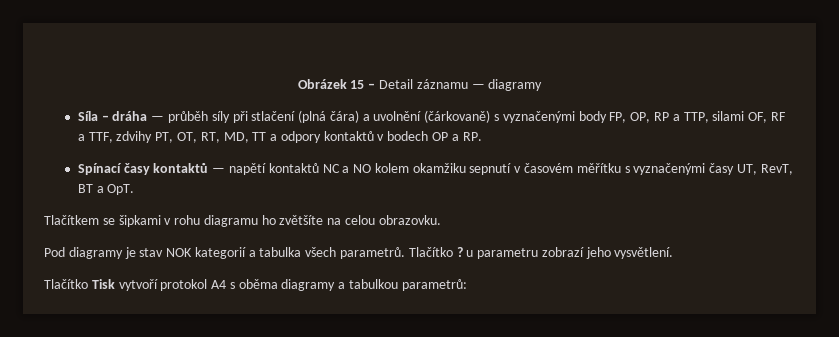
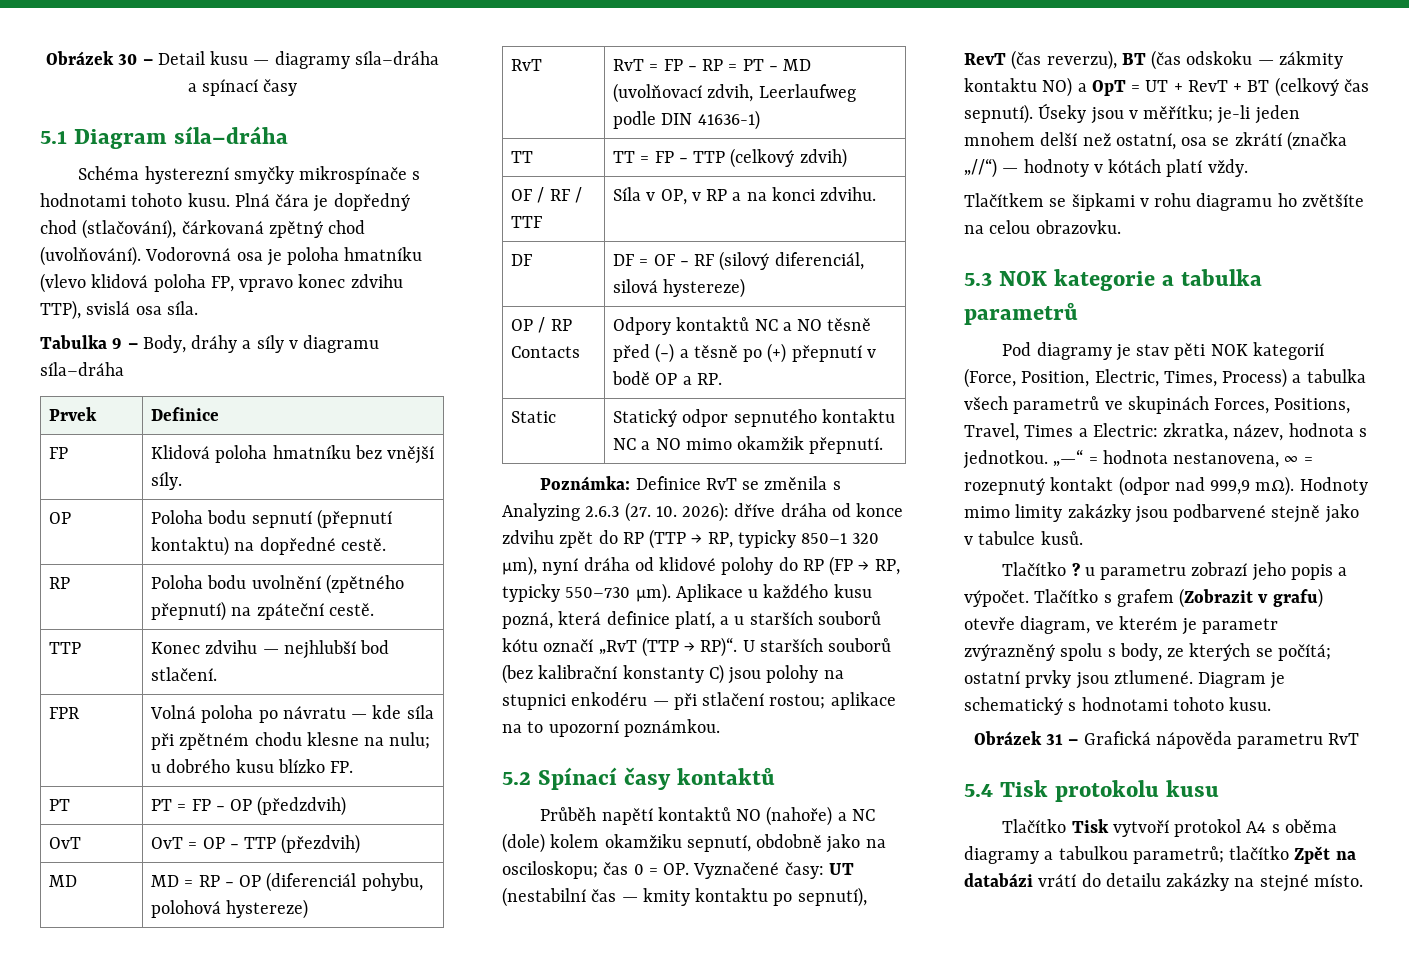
[297,79,365,89] Obrázek 15 -> [46,51,138,65] Obrázek 30
[416,79,468,89] záznamu -> [210,51,249,65] kusu
[77,110,786,123] [77,131,482,143] [77,163,793,175] [77,184,135,195] // Síla – dráha — průběh síly při stlačení (plná čára) a uvolnění (čárkovaně) s vyznačenými body FP, OP, RP a TTP, silami OF, RF a TTF, zdvihy PT, OT, RT, MD, TT a odpory kontaktů v bodech OP a RP. // Spínací časy kontaktů — napětí kontaktů NC a NO kolem okamžiku sepnutí v časovém měřítku s vyznačenými časy UT, RevT, BT a OpT. -> [354,51,439,65] [187,79,298,96] [40,126,289,149] [78,166,421,184] [40,193,410,212] [40,219,366,239] [40,246,423,266] [40,273,403,293] [40,300,198,320] [40,335,380,353] [40,362,124,376] [49,407,98,421] [151,407,220,421] [49,447,69,459] [151,445,435,464] [151,472,183,490] [49,512,72,524] [151,509,392,529] [151,536,386,556] [49,577,71,589] [151,574,404,594] [151,601,374,621] [49,642,82,654] [151,640,390,659] [151,667,218,681] [49,707,81,719] [150,705,434,723] [151,732,431,750] [151,759,354,773] [49,799,71,811] [151,796,347,816] [49,837,82,849] [151,834,361,854] [49,875,78,887] [151,872,423,892] [151,899,309,919] [511,59,543,71] [613,59,812,71] [613,83,856,103] [613,110,760,130] [511,151,534,163] [613,148,847,168] [511,187,582,203] [511,216,543,228] [613,187,877,205] [511,254,533,266] [613,251,864,271] [613,278,746,298] [511,317,572,333] [511,346,581,358] [613,317,872,335] [613,343,876,363] [612,371,722,385] [511,411,557,423] [613,409,895,427] [613,436,884,454] [540,476,841,490] [502,502,904,522] [502,529,880,549] [502,556,900,576] [502,583,872,603] [502,611,881,629] [502,637,892,657] [502,664,844,684] [502,692,896,710] [502,719,720,737] [502,767,776,790] [540,806,875,826] [502,833,886,853] [502,861,854,879] [502,887,867,907] [964,50,1343,70] [964,77,1369,97] [964,103,1300,124] [964,131,1347,151] [964,158,1248,178] síla–dráha a spínací časy // 5.1 Diagram síla–dráha // Schéma hysterezní smyčky mikrospínače s hodnotami tohoto kusu. Plná čára je dopředný chod (stlačování), čárkovaná zpětný chod (uvolňování). Vodorovná osa je poloha hmatníku (vlevo klidová poloha FP, vpravo konec zdvihu TTP), svislá osa síla. // Tabulka 9 – Body, dráhy a síly v diagramu síla–dráha // Prvek | Definice // FP | Klidová poloha hmatníku bez vnější síly. // OP | Poloha bodu sepnutí (přepnutí kontaktu) na dopředné cestě. // RP | Poloha bodu uvolnění (zpětného přepnutí) na zpáteční cestě. // TTP | Konec zdvihu — nejhlubší bod stlačení. // FPR | Volná poloha po návratu — kde síla při zpětném chodu klesne na nulu; u dobrého kusu blízko FP. // PT | PT = FP − OP (předzdvih) // OvT | OvT = OP − TTP (přezdvih) // MD | MD = RP − OP (diferenciál pohybu, polohová hystereze) // RvT | RvT = FP − RP = PT − MD (uvolňovací zdvih, Leerlaufweg podle DIN 41636-1) // TT | TT = FP − TTP (celkový zdvih) // OF / RF / TTF | Síla v OP, v RP a na konci zdvihu. // DF | DF = OF − RF (silový diferenciál, silová hystereze) // OP / RP Contacts | Odpory kontaktů NC a NO těsně před (−) a těsně po (+) přepnutí v bodě OP a RP. // Static | Statický odpor sepnutého kontaktu NC a NO mimo okamžik přepnutí. // Poznámka: Definice RvT se změnila s Analyzing 2.6.3 (27. 10. 2026): dříve dráha od konce zdvihu zpět do RP (TTP → RP, typicky 850–1 320 µm), nyní dráha od klidové polohy do RP (FP → RP, typicky 550–730 µm). Aplikace u každého kusu pozná, která definice platí, a u starších souborů kótu označí „RvT (TTP → RP)“. U starších souborů (bez kalibrační konstanty C) jsou polohy na stupnici enkodéru — při stlačení rostou; aplikace na to upozorní poznámkou. // 5.2 Spínací časy kontaktů // Průběh napětí kontaktů NO (nahoře) a NC (dole) kolem okamžiku sepnutí, obdobně jako na osciloskopu; čas 0 = OP. Vyznačené časy: UT (nestabilní čas — kmity kontaktu po sepnutí), RevT (čas reverzu), BT (čas odskoku — zákmity kontaktu NO) a OpT = UT + RevT + BT (celkový čas sepnutí). Úseky jsou v měřítku; je-li jeden mnohem delší než ostatní, osa se zkrátí (značka „//“) — hodnoty v kótách platí vždy.
(441, 220) none -> [964,269,1263,291] [964,302,1078,325] // 5.3 NOK kategorie a tabulka parametrů
(164, 252) none -> [1174,343,1206,360] pěti
[248,247,406,259] a tabulka všech parametrů. -> [964,368,1366,388] [964,396,1351,414] [964,423,1367,441] [963,449,1313,469] [964,476,1368,496] [964,504,1359,523] [964,531,1083,545] (Force, Position, Electric, Times, Process) a tabulka všech parametrů ve skupinách Forces, Positions, Travel, Times a Electric: zkratka, název, hodnota s jednotkou. „—“ = hodnota nestanovena, ∞ = rozepnutý kontakt (odpor nad 999,9 mΩ). Hodnoty mimo limity zakázky jsou podbarvené stejně jako v tabulce kusů. //
[614,247,674,259] vysvětlení. -> [1290,564,1348,580] [964,588,1323,608] [964,616,1279,635] [964,643,1331,661] [964,670,1286,689] [964,697,1272,715] [973,731,1360,749] [964,780,1220,802] popis a výpočet. Tlačítko s grafem (Zobrazit v grafu) otevře diagram, ve kterém je parametr zvýrazněný spolu s body, ze kterých se počítá; ostatní prvky jsou ztlumené. Diagram je schematický s hodnotami tohoto kusu. // Obrázek 31 – Grafická nápověda parametru RvT // 5.4 Tisk protokolu kusu
[401,279,467,291] parametrů: -> [1132,846,1356,864] [964,873,1363,892] parametrů; tlačítko Zpět na databázi vrátí do detailu zakázky na stejné místo.

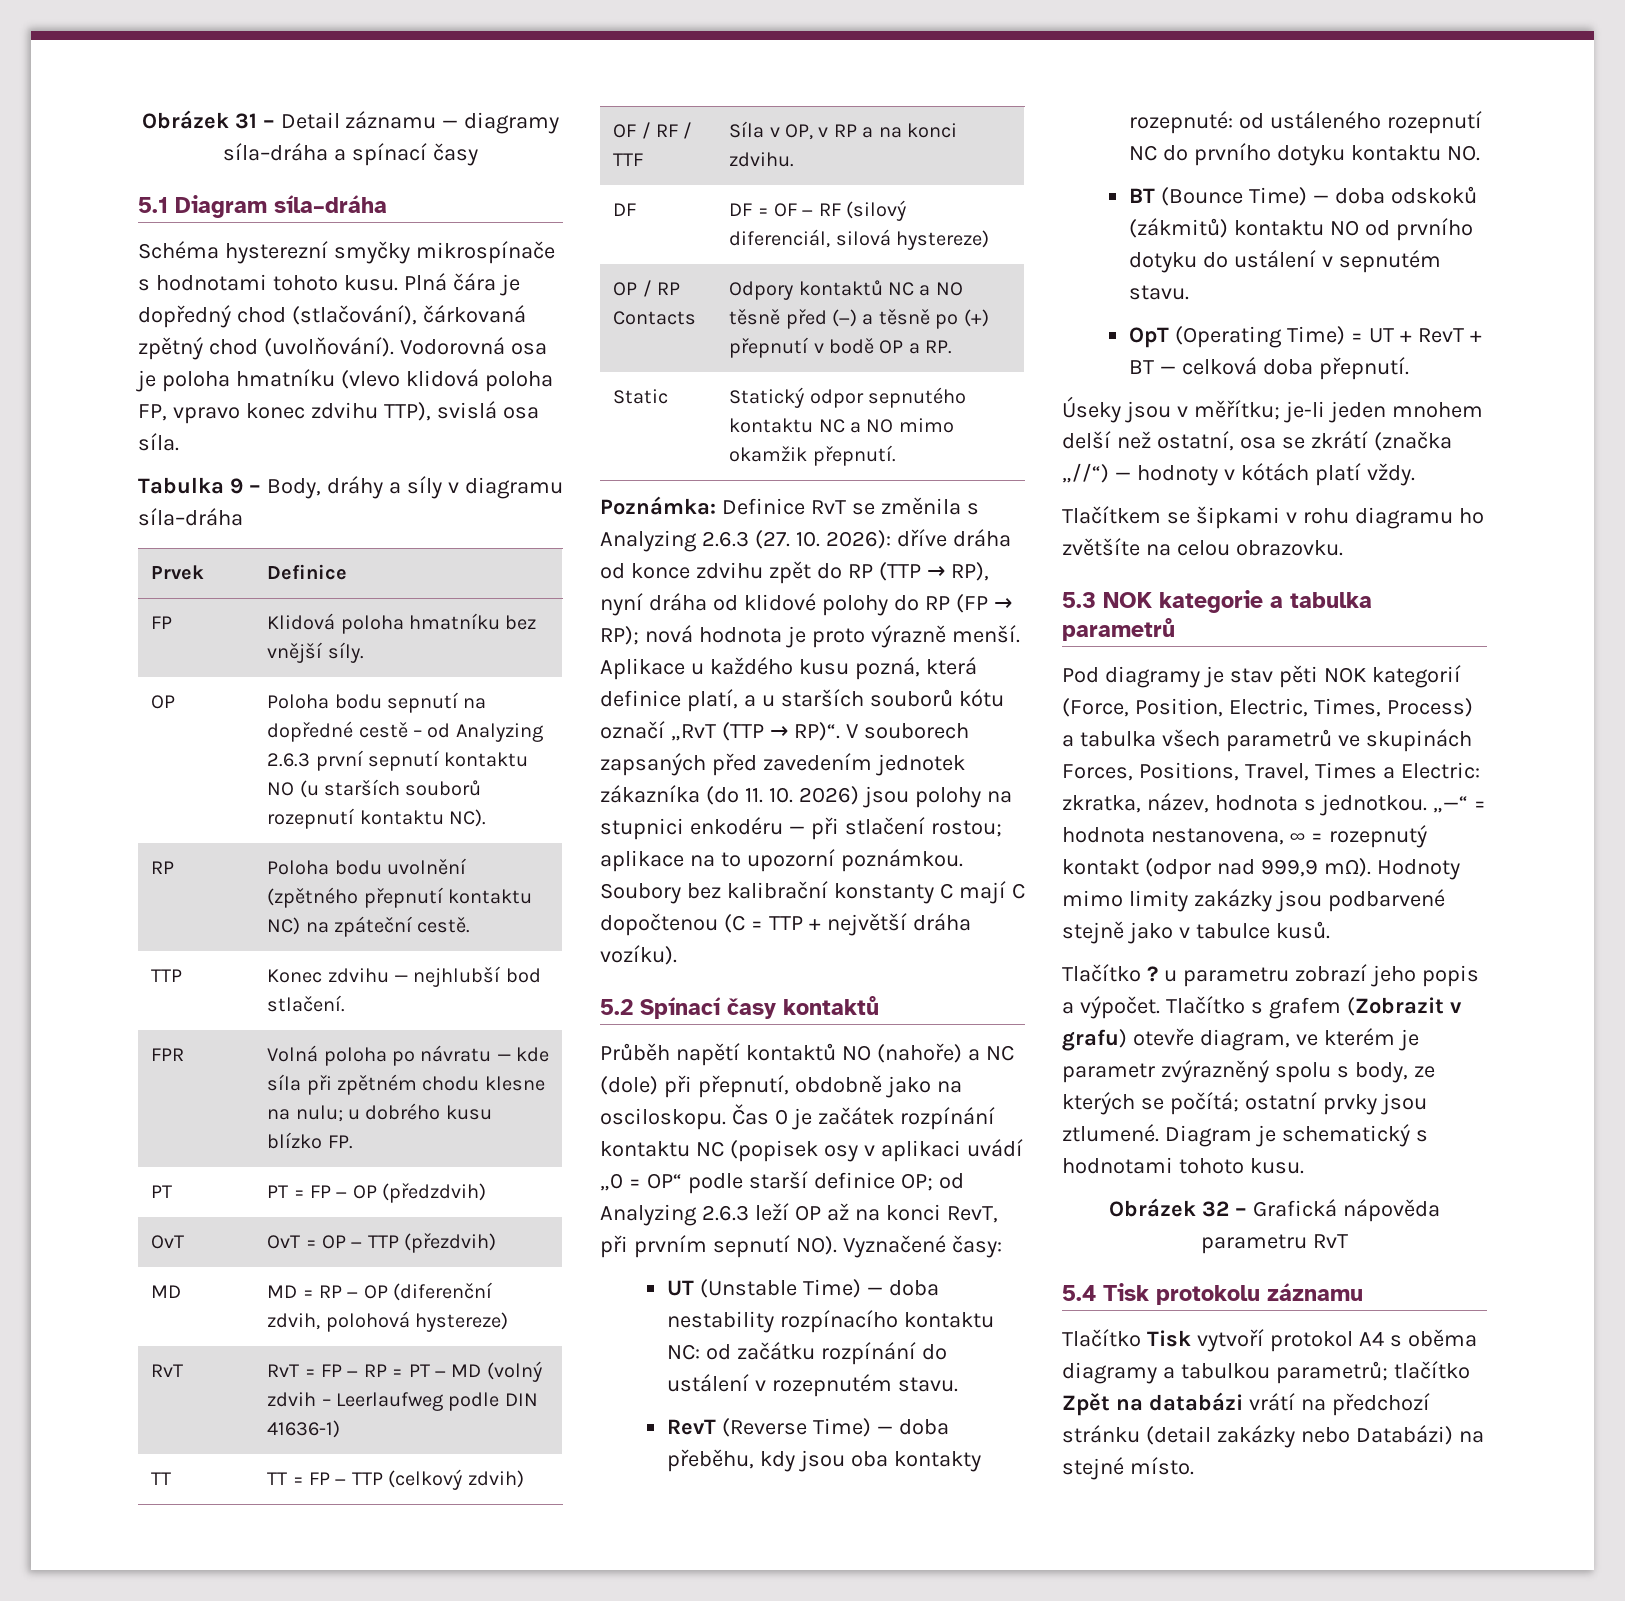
[46,51,138,65] Obrázek 30 -> [141,110,257,129] Obrázek 31
[210,51,249,65] kusu -> [345,111,437,129] záznamu
[316,509,392,529] [151,536,386,556] (přepnutí kontaktu) na dopředné cestě. -> [463,698,487,709] [267,721,543,742] [267,750,529,771] [267,779,482,798] [267,808,486,829] na dopředné cestě – od Analyzing 2.6.3 první sepnutí kontaktu NO (u starších souborů rozepnutí kontaktu NC).
[151,601,227,621] přepnutí) -> [363,887,532,908] [267,917,301,935] přepnutí kontaktu NC)
[266,872,423,892] (diferenciál pohybu, -> [393,1282,493,1301] [267,1313,321,1330] (diferenční zdvih,
[613,83,754,103] (uvolňovací zdvih, -> [486,1361,542,1382] [267,1392,331,1407] (volný zdvih –
[707,530,880,548] [502,556,537,576] RP, typicky 850–1 320 µm), -> [950,562,989,581] RP),
[874,559,900,575] [502,583,671,603] RP, typicky 550–730 µm). -> [600,625,1020,648] RP); nová hodnota je proto výrazně menší.
[742,638,892,652] [502,664,724,684] U starších souborů (bez kalibrační konstanty C) -> [845,723,969,739] [600,753,965,776] [600,785,859,805] V souborech zapsaných před zavedením jednotek zákazníka (do 11. 10. 2026)
(720, 728) none -> [600,881,1025,904] [600,913,971,936] [600,945,677,965] Soubory bez kalibrační konstanty C mají C dopočtenou (C = TTP + největší dráha vozíku).
[550,834,886,853] [502,861,854,879] [502,887,867,907] [964,50,1343,70] [964,77,1126,97] kolem okamžiku sepnutí, obdobně jako na osciloskopu; čas 0 = OP. Vyznačené časy: UT (nestabilní čas — kmity kontaktu po sepnutí), RevT (čas reverzu), BT (čas odskoku — zákmity kontaktu NO) a OpT -> [663,1075,962,1098] [600,1104,995,1130] [600,1139,1023,1162] [600,1171,964,1194] [600,1203,998,1226] [600,1235,1002,1258] [667,1279,939,1298] [667,1310,995,1333] [667,1342,947,1365] [667,1374,959,1397] [667,1418,949,1437] [667,1449,981,1472] [1129,111,1483,134] [1129,143,1480,166] [1129,186,1477,206] [1129,218,1473,241] [1129,250,1441,273] [1129,285,1190,300] [1129,326,1346,348] při přepnutí, obdobně jako na osciloskopu. Čas 0 je začátek rozpínání kontaktu NC (popisek osy v aplikaci uvádí „0 = OP“ podle starší definice OP; od Analyzing 2.6.3 leží OP až na konci RevT, při prvním sepnutí NO). Vyznačené časy: // UT (Unstable Time) — doba nestability rozpínacího kontaktu NC: od začátku rozpínání do ustálení v rozepnutém stavu. // RevT (Reverse Time) — doba přeběhu, kdy jsou oba kontakty rozepnuté: od ustáleného rozepnutí NC do prvního dotyku kontaktu NO. // BT (Bounce Time) — doba odskoků (zákmitů) kontaktu NO od prvního dotyku do ustálení v sepnutém stavu. // OpT (Operating Time)
[1274,77,1369,97] [964,104,1033,124] (celkový čas sepnutí). -> [1160,357,1409,380] — celková doba přepnutí. //
[1045,734,1063,745] 31 -> [1202,1201,1230,1217] 32
[1166,780,1220,797] kusu -> [1267,1283,1363,1301] záznamu
[1081,873,1230,891] do detailu zakázky -> [1300,1393,1430,1416] [1062,1425,1453,1448] na předchozí stránku (detail zakázky nebo Databázi)

